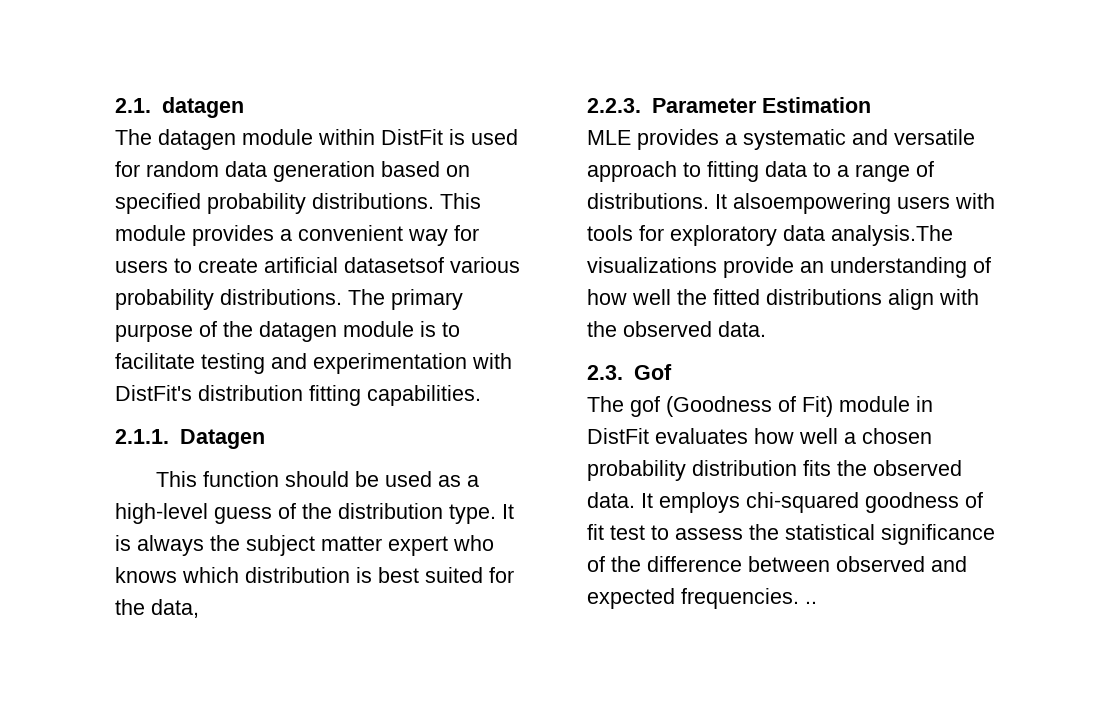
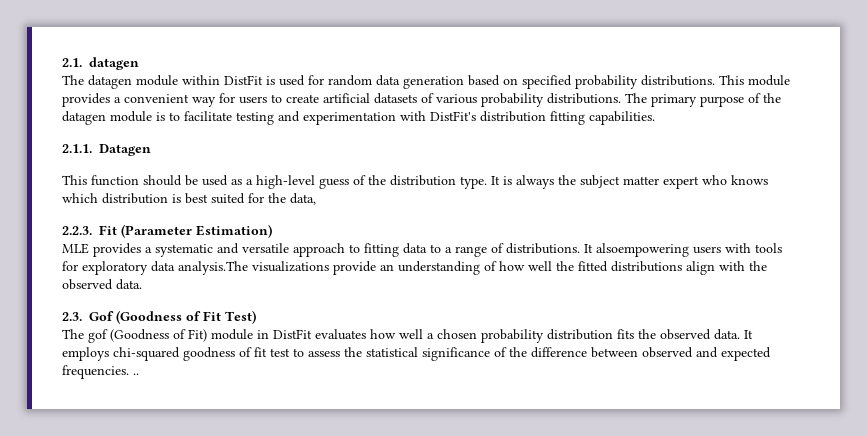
[344,257,444,273] datasetsof -> [374,93,434,104] datasets of
[651,97,871,113] Parameter Estimation -> [99,224,272,238] Fit (Parameter Estimation)
(672, 372) none -> [116,310,256,324] (Goodness of Fit Test)

